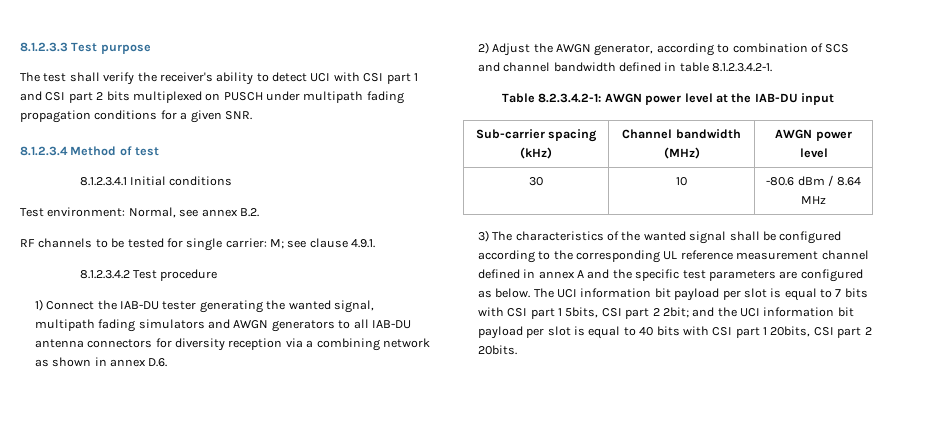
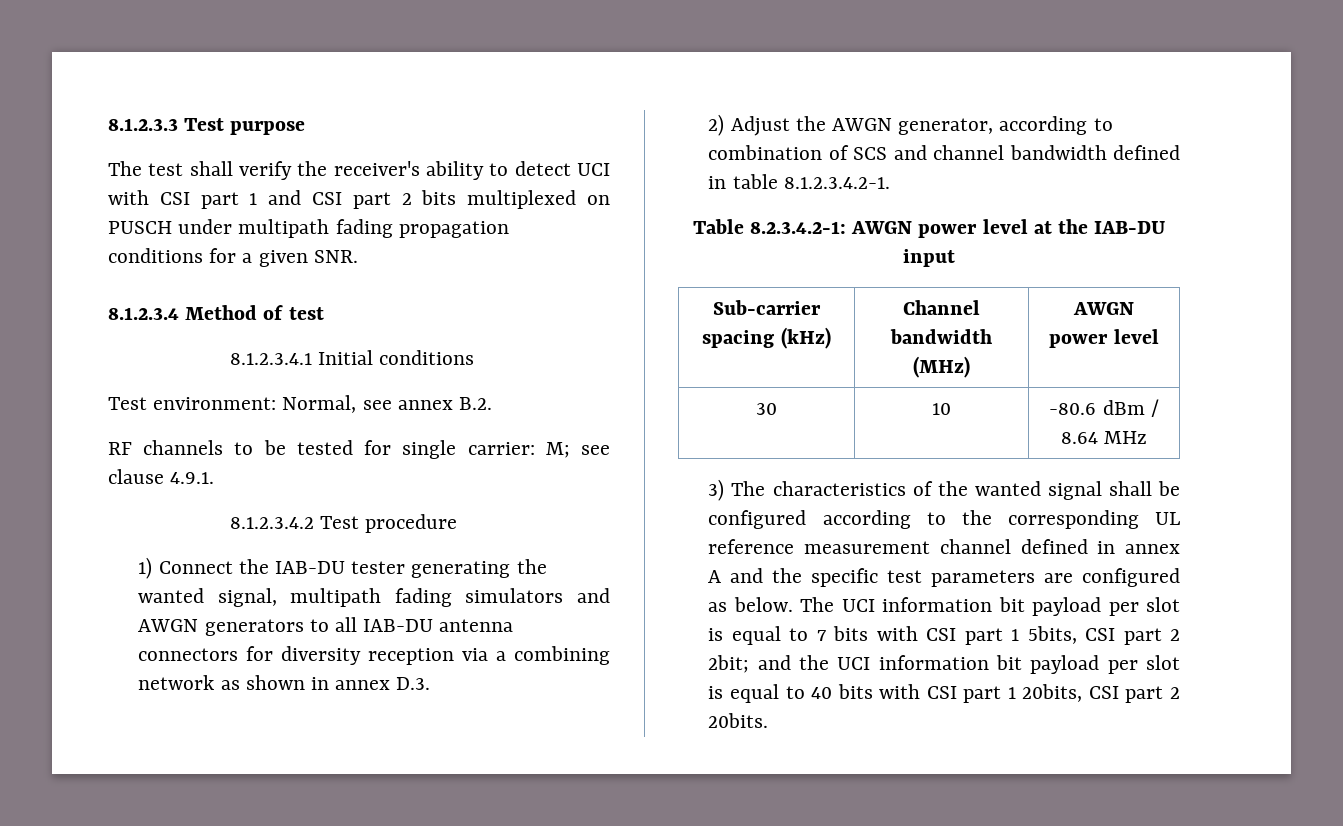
[148,358,168,367] D.6. -> [396,677,431,690] D.3.

